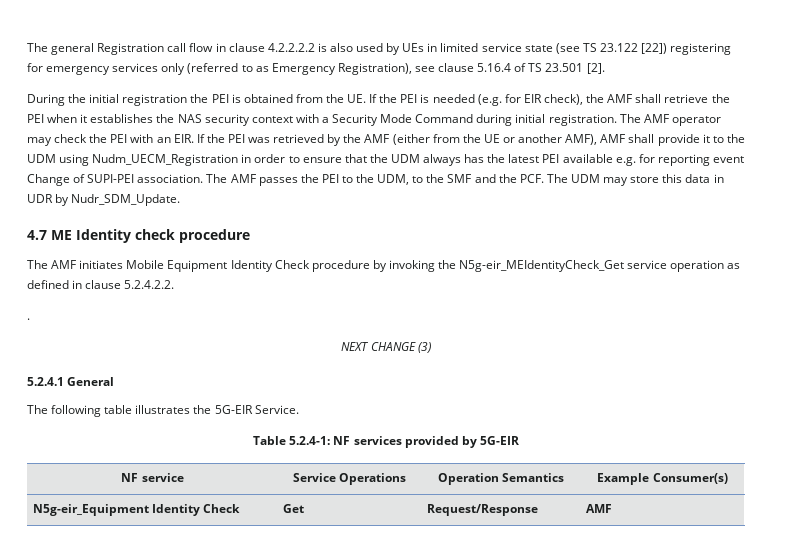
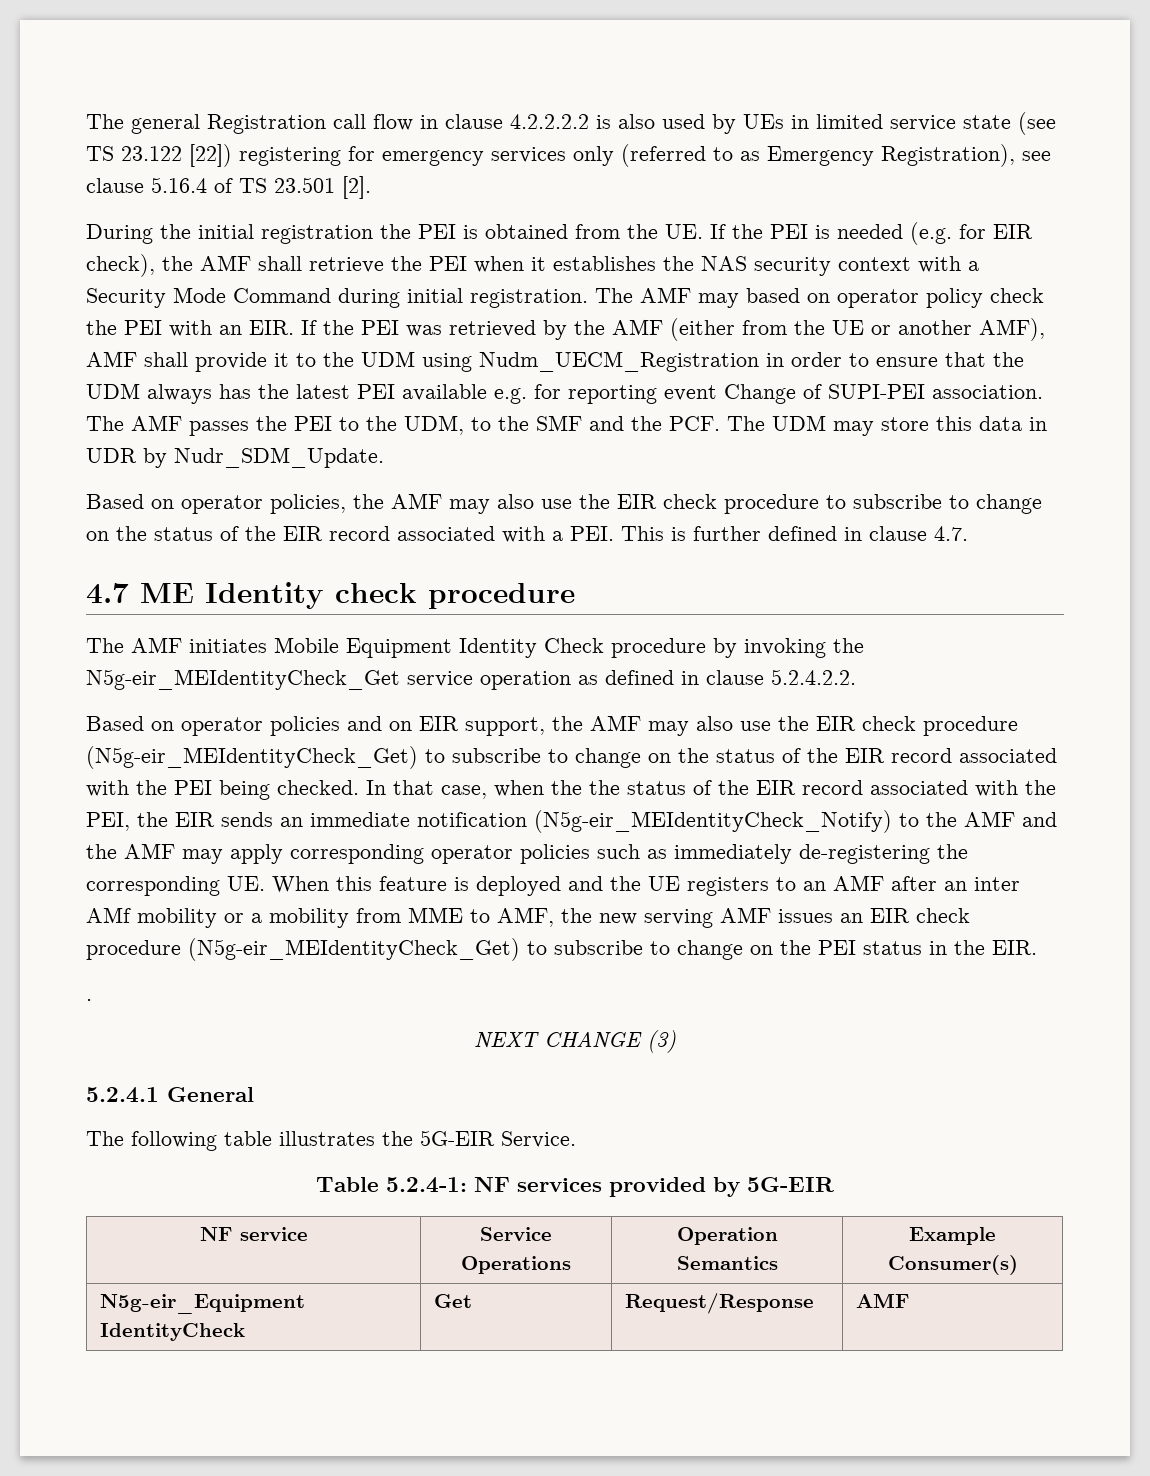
[671,116,721,126] [27,137,52,146] operator may -> [698,288,983,308] may based on operator policy
(181, 200) none -> [86,493,1042,514] [86,526,968,543] // Based on operator policies, the AMF may also use the EIR check procedure to subscribe to change on the status of the EIR record associated with a PEI. This is further defined in clause 4.7.
(175, 284) none -> [86,715,1018,736] [86,746,1057,769] [86,780,1056,800] [86,810,1057,833] [86,843,968,864] [86,875,1020,896] [86,907,970,928] [86,938,1037,961] // Based on operator policies and on EIR support, the AMF may also use the EIR check procedure (N5g-eir_MEIdentityCheck_Get) to subscribe to change on the status of the EIR record associated with the PEI being checked. In that case, when the the status of the EIR record associated with the PEI, the EIR sends an immediate notification (N5g-eir_MEIdentityCheck_Notify) to the AMF and the AMF may apply corresponding operator policies such as immediately de-registering the corresponding UE. When this feature is deployed and the UE registers to an AMF after an inter AMf mobility or a mobility from MME to AMF, the new serving AMF issues an EIR check procedure (N5g-eir_MEIdentityCheck_Get) to subscribe to change on the PEI status in the EIR.
[152,504,241,516] Identity Check -> [99,1323,245,1341] IdentityCheck

